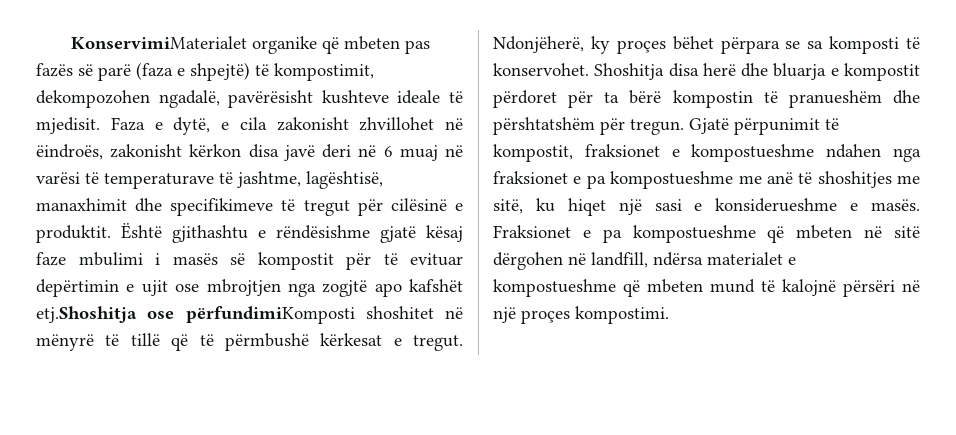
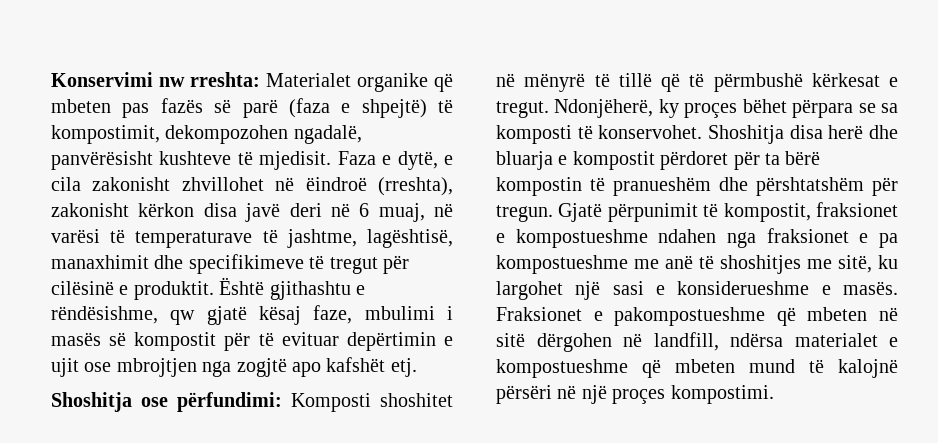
[70,36,247,49] KonservimiMaterialet -> [51,72,351,87] Konservimi nw rreshta: Materialet
[228,90,441,108] pavërësisht kushteve ideale -> [51,151,232,170] panvërësisht kushteve
[36,144,103,160] ëindroës, -> [305,177,453,196] ëindroë (rreshta),
[399,145,438,161] muaj -> [378,203,425,222] muaj,
[276,225,370,239] rëndësishme -> [51,306,196,325] rëndësishme, qw
[36,252,66,266] faze -> [313,305,353,324] faze,
[36,306,355,324] etj.Shoshitja ose përfundimiKomposti -> [390,358,417,377] [51,392,371,412] etj. // Shoshitja ose përfundimi: Komposti
[567,198,606,216] hiqet -> [496,281,563,300] largohet
[602,225,756,243] pa kompostueshme -> [614,307,766,326] pakompostueshme

